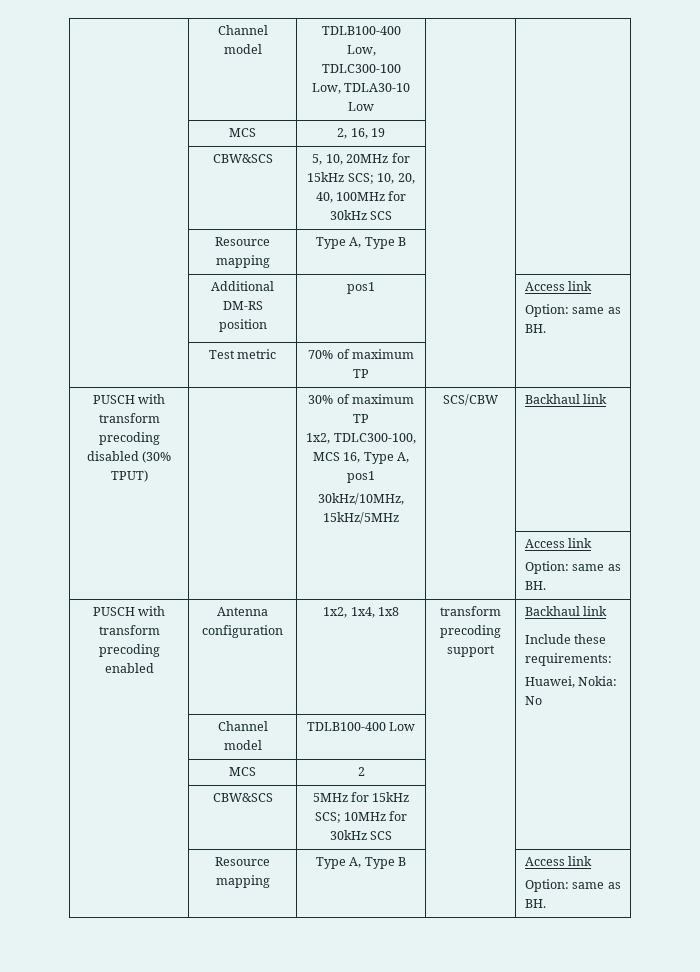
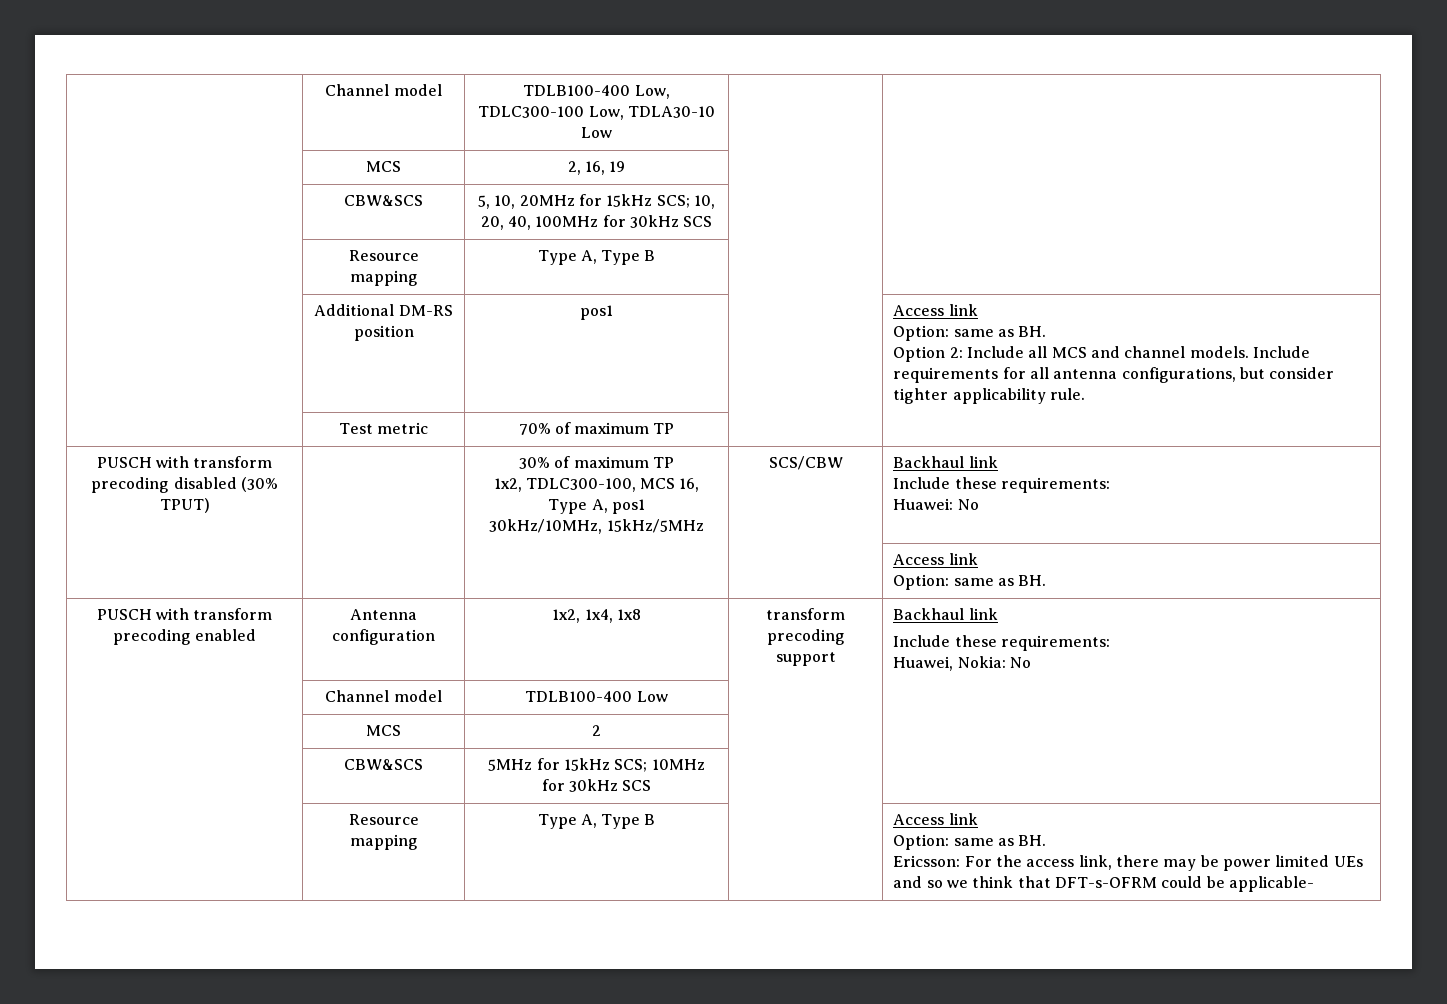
(546, 328) none -> [893,346,1311,362] [893,367,1335,383] [893,388,1086,404] // Option 2: Include all MCS and channel models. Include requirements for all antenna configurations, but consider tighter applicability rule.
(608, 399) none -> [893,477,1111,493] [893,498,979,510] // Include these requirements: // Huawei: No
(546, 903) none -> [893,855,1363,871] [893,876,1315,892] // Ericsson: For the access link, there may be power limited UEs and so we think that DFT-s-OFRM could be applicable-

